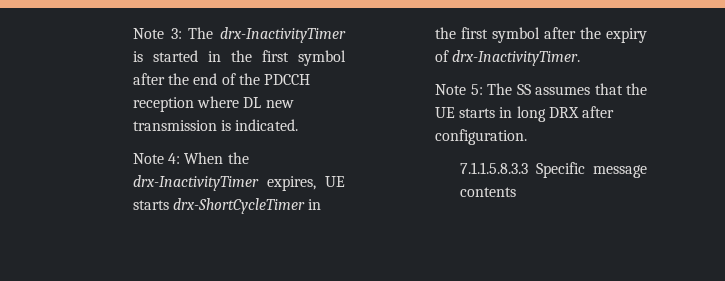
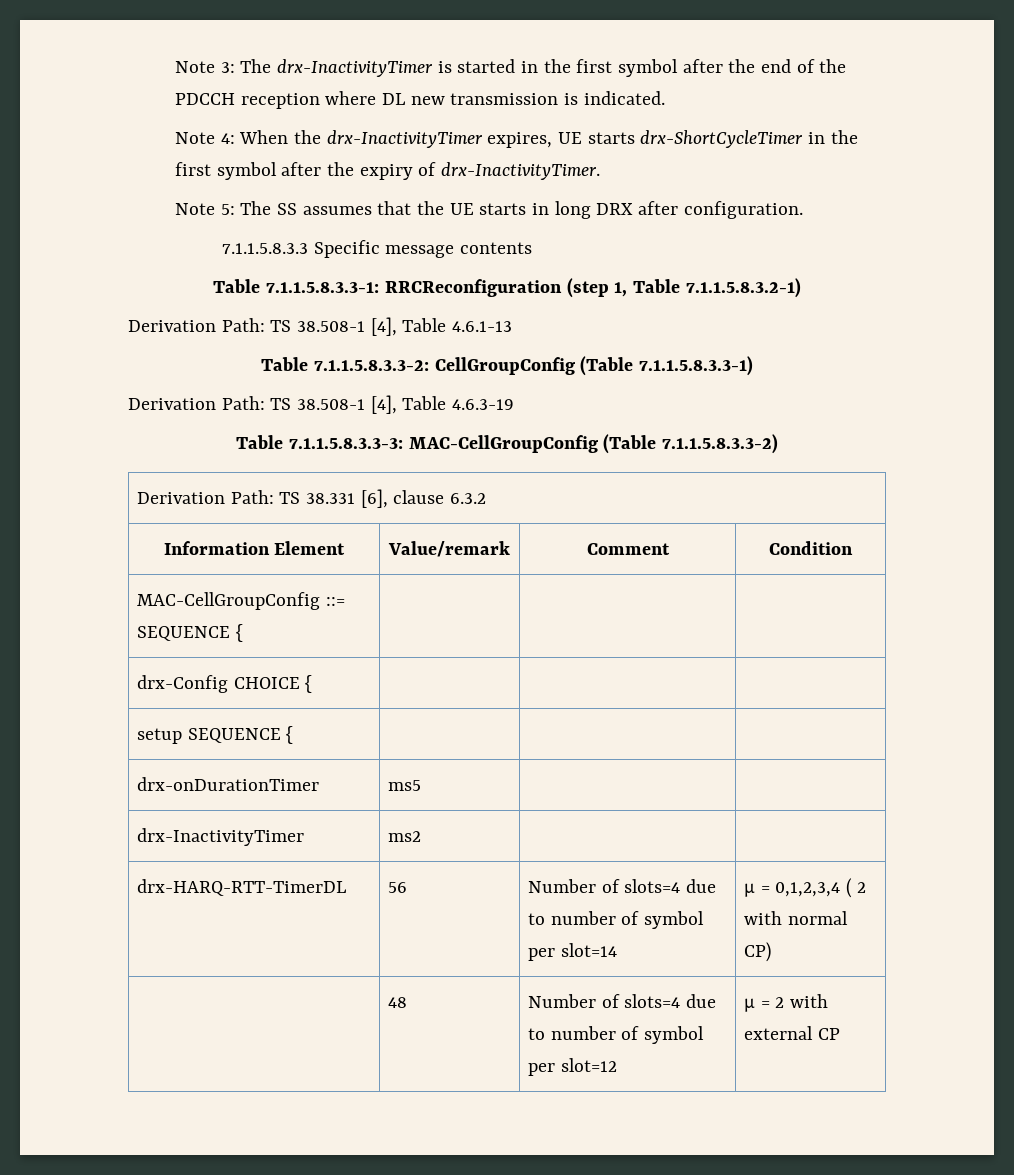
(517, 192) none -> [213,278,801,298] [128,317,513,336] [261,356,753,376] [128,395,515,414] [236,434,778,454] [136,489,486,508] [163,541,346,555] [388,541,510,557] [586,543,670,555] [769,541,853,555] [136,592,345,610] [136,624,243,642] [136,675,313,693] [136,726,294,744] [136,777,319,791] [387,780,421,791] [136,828,304,846] [387,831,421,842] [136,879,346,896] [387,882,407,893] [527,879,716,893] [527,911,704,929] [527,943,617,961] [743,878,866,898] [743,911,848,925] [743,942,771,962] [387,997,407,1008] [527,994,716,1008] [527,1026,704,1044] [527,1058,617,1076] [743,994,828,1012] [743,1026,840,1040] // Table 7.1.1.5.8.3.3-1: RRCReconfiguration (step 1, Table 7.1.1.5.8.3.2-1) // Derivation Path: TS 38.508-1 [4], Table 4.6.1-13 // Table 7.1.1.5.8.3.3-2: CellGroupConfig (Table 7.1.1.5.8.3.3-1) // Derivation Path: TS 38.508-1 [4], Table 4.6.3-19 // Table 7.1.1.5.8.3.3-3: MAC-CellGroupConfig (Table 7.1.1.5.8.3.3-2) // Derivation Path: TS 38.331 [6], clause 6.3.2 // Information Element | Value/remark | Comment | Condition // MAC-CellGroupConfig ::= SEQUENCE { | | | // drx-Config CHOICE { | | | // setup SEQUENCE { | | | // drx-onDurationTimer | ms5 | | // drx-InactivityTimer | ms2 | | // drx-HARQ-RTT-TimerDL | 56 | Number of slots=4 due to number of symbol per slot=14 | µ = 0,1,2,3,4 ( 2 with normal CP) // | 48 | Number of slots=4 due to number of symbol per slot=12 | µ = 2 with external CP

